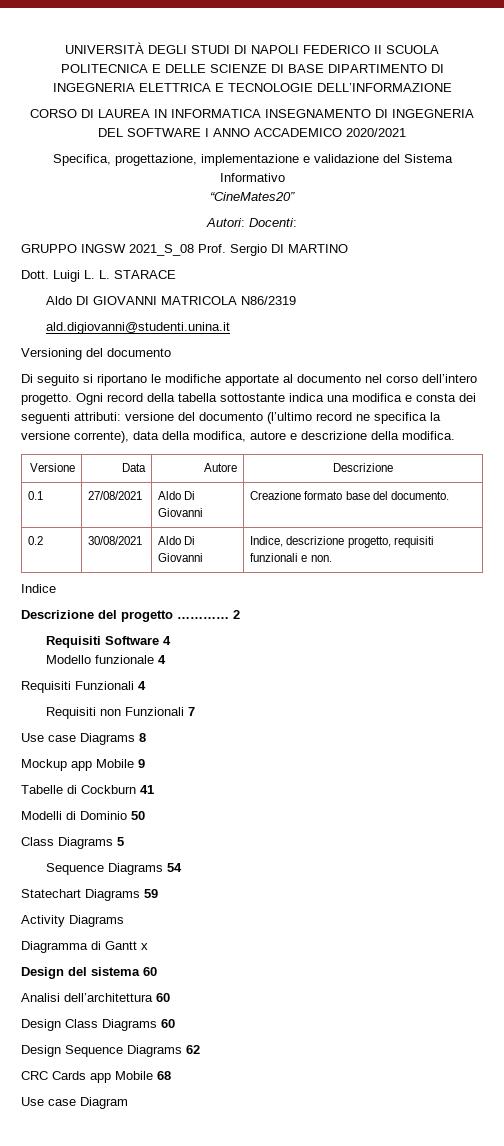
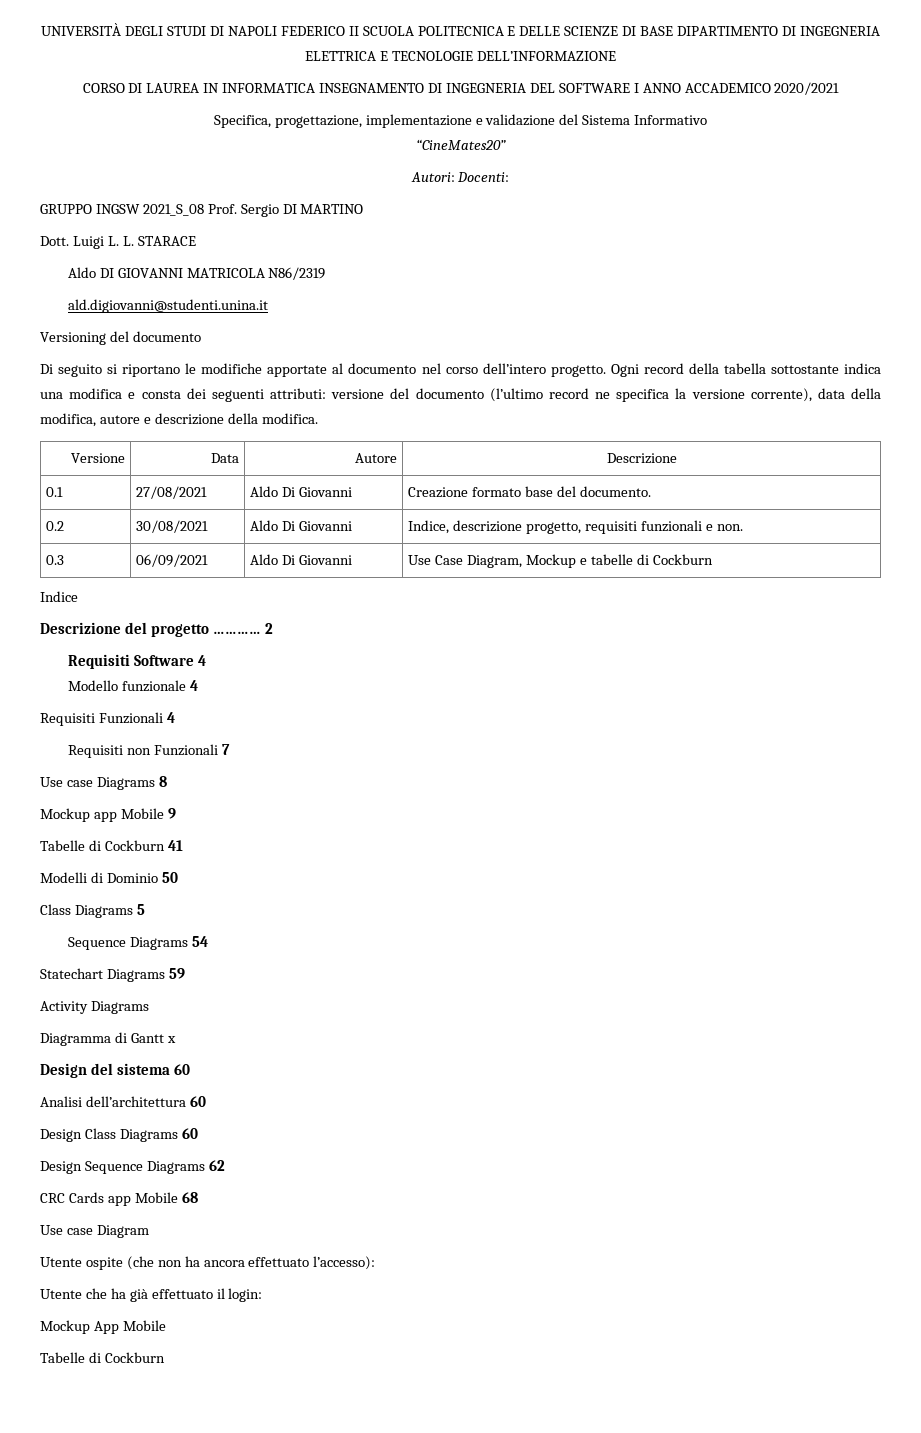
(332, 558) none -> [46,555,65,565] [136,554,209,567] [250,554,352,565] [408,554,713,568] // 0.3 | 06/09/2021 | Aldo Di Giovanni | Use Case Diagram, Mockup e tabelle di Cockburn
(128, 1103) none -> [40,1256,376,1270] [40,1288,263,1302] [40,1320,166,1334] [40,1352,165,1363] // Utente ospite (che non ha ancora effettuato l’accesso): // Utente che ha già effettuato il login: // Mockup App Mobile // Tabelle di Cockburn

